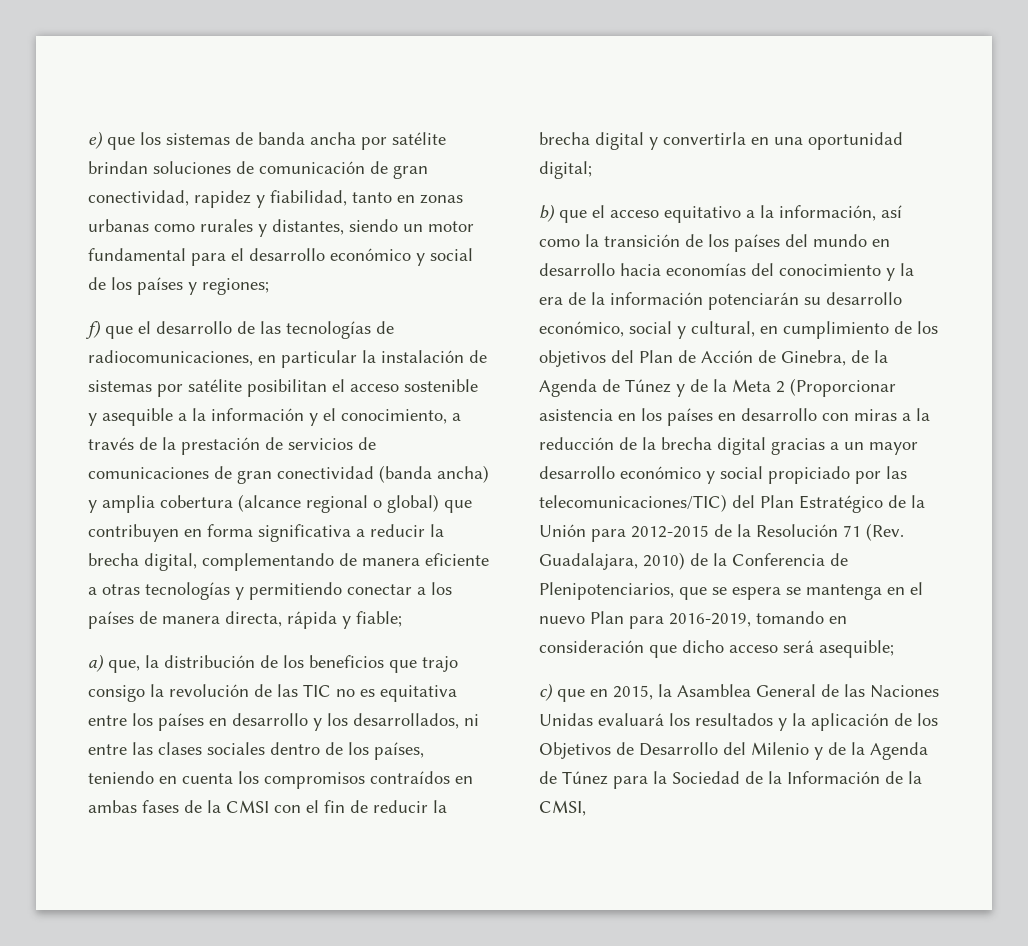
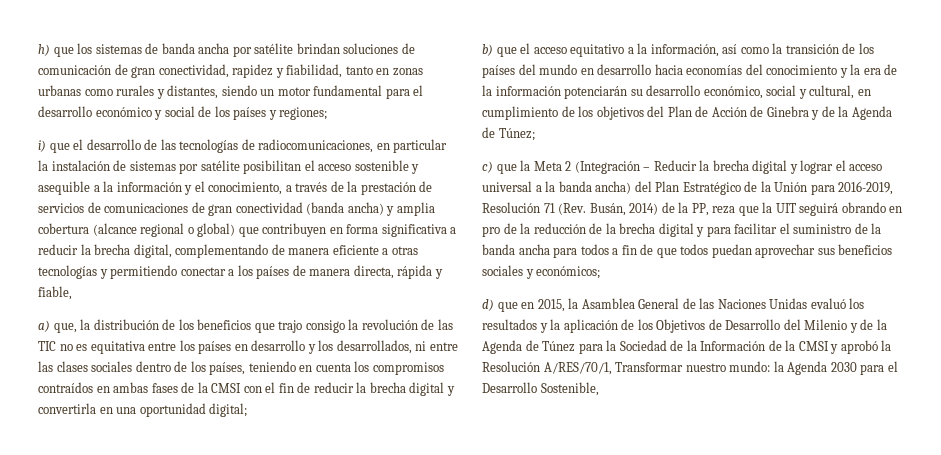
[88,131,103,149] e) -> [38,44,50,56] h)
[85,320,101,339] f) -> [38,140,46,152] i)
[356,611,402,627] fiable; -> [38,286,72,300] fiable,
[781,350,888,366] [539,378,896,397] [539,408,930,426] [539,437,918,455] [539,466,907,484] [539,494,727,512] Ginebra, de la Agenda de Túnez y de la Meta 2 (Proporcionar asistencia en los países en desarrollo con miras a la reducción de la brecha digital gracias a un mayor desarrollo económico y social propiciado por las telecomunicaciones/TIC) -> [766,106,892,120] [482,127,535,141] [482,160,883,174] [482,181,632,194] Ginebra y de la Agenda de Túnez; // c) que la Meta 2 (Integración – Reducir la brecha digital y lograr el acceso universal a la banda ancha)
[631,523,904,541] [539,552,848,570] [539,582,923,600] [539,611,847,629] [539,640,894,658] [539,683,553,701] 2012-2015 de la Resolución 71 (Rev. Guadalajara, 2010) de la Conferencia de Plenipotenciarios, que se espera se mantenga en el nuevo Plan para 2016-2019, tomando en consideración que dicho acceso será asequible; // c) -> [838,181,894,195] [482,202,903,216] [482,223,882,237] [482,244,893,258] [482,265,601,279] [482,299,494,311] 2016-2019, Resolución 71 (Rev. Busán, 2014) de la PP, reza que la UIT seguirá obrando en pro de la reducción de la brecha digital y para facilitar el suministro de la banda ancha para todos a fin de que todos puedan aprovechar sus beneficios sociales y económicos; // d)
[598,713,664,726] evaluará -> [810,298,846,309] evaluó
[539,800,586,816] CMSI, -> [798,340,892,354] [482,361,898,375] [482,382,599,396] CMSI y aprobó la Resolución A/RES/70/1, Transformar nuestro mundo: la Agenda 2030 para el Desarrollo Sostenible,

